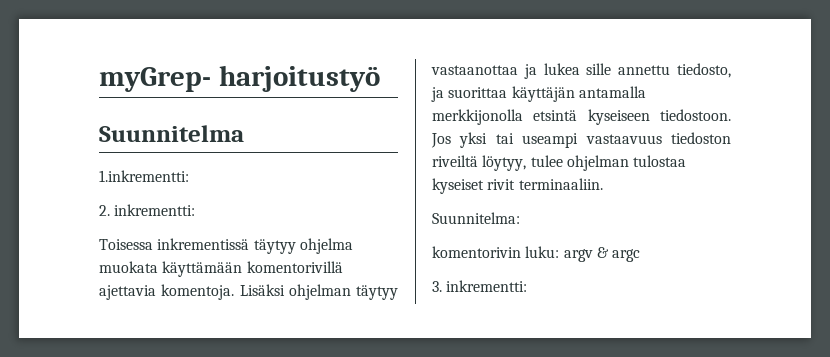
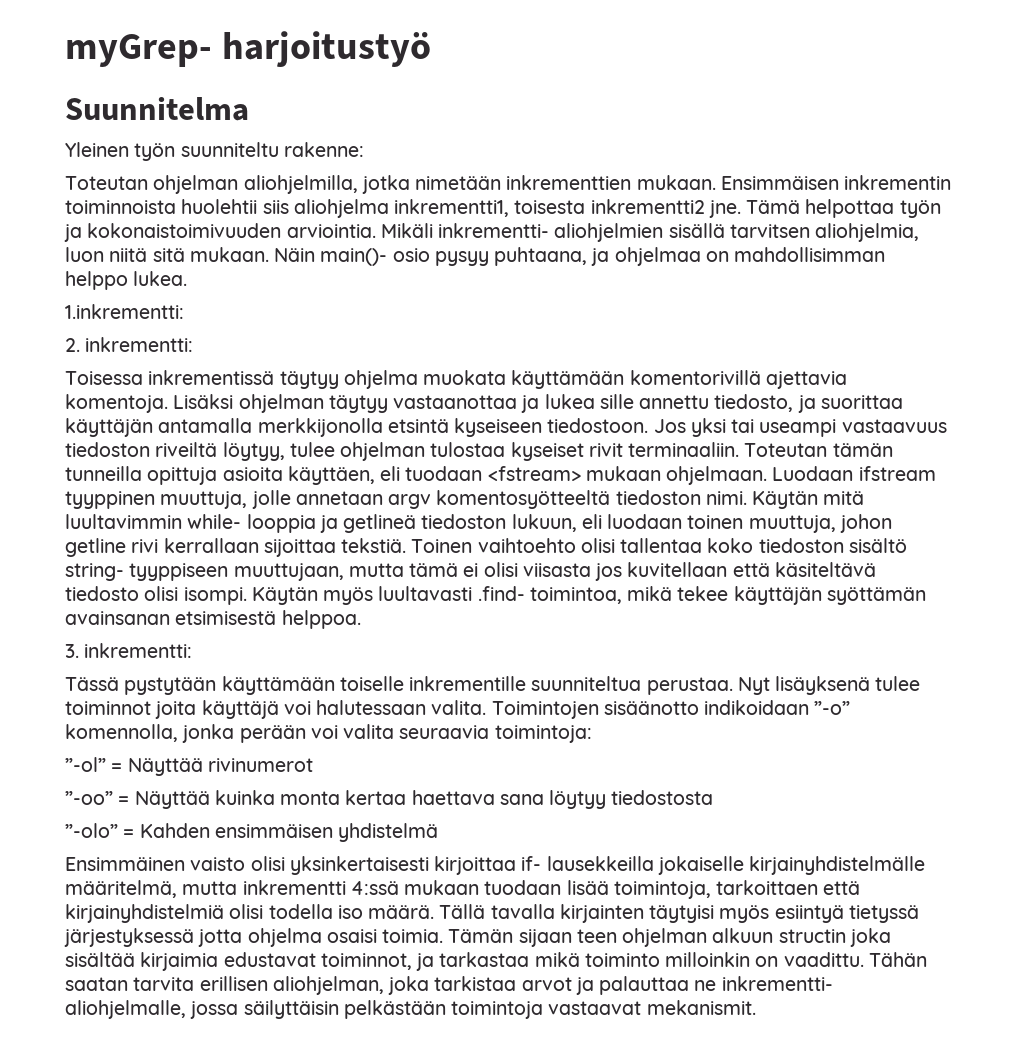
(244, 133) none -> [65,142,364,161] [65,175,952,194] [65,199,941,218] [64,223,920,242] [65,247,886,266] [65,271,188,290] // Yleinen työn suunniteltu rakenne: // Toteutan ohjelman aliohjelmilla, jotka nimetään inkrementtien mukaan. Ensimmäisen inkrementin toiminnoista huolehtii siis aliohjelma inkrementti1, toisesta inkrementti2 jne. Tämä helpottaa työn ja kokonaistoimivuuden arviointia. Mikäli inkrementti- aliohjelmien sisällä tarvitsen aliohjelmia, luon niitä sitä mukaan. Näin main()- osio pysyy puhtaana, ja ohjelmaa on mahdollisimman helppo lukea.
[432,212,520,224] [432,246,641,262] [432,280,528,292] // Suunnitelma: // komentorivin luku: argv & argc // 3. inkrementti: -> [744,443,893,457] [65,466,936,485] [65,490,865,509] [65,514,892,533] [65,538,907,557] [65,562,876,581] [65,586,926,605] [65,610,361,629] [65,643,193,658] [65,676,921,695] [65,700,851,719] [65,724,592,743] [65,757,313,776] [65,790,714,809] [65,823,439,842] [65,856,926,875] [65,880,861,899] [65,904,919,923] [64,928,891,947] [65,952,927,971] [65,976,833,995] [65,1000,756,1019] Toteutan tämän tunneilla opittuja asioita käyttäen, eli tuodaan <fstream> mukaan ohjelmaan. Luodaan ifstream tyyppinen muuttuja, jolle annetaan argv komentosyötteeltä tiedoston nimi. Käytän mitä luultavimmin while- looppia ja getlineä tiedoston lukuun, eli luodaan toinen muuttuja, johon getline rivi kerrallaan sijoittaa tekstiä. Toinen vaihtoehto olisi tallentaa koko tiedoston sisältö string- tyyppiseen muuttujaan, mutta tämä ei olisi viisasta jos kuvitellaan että käsiteltävä tiedosto olisi isompi. Käytän myös luultavasti .find- toimintoa, mikä tekee käyttäjän syöttämän avainsanan etsimisestä helppoa. // 3. inkrementti: // Tässä pystytään käyttämään toiselle inkrementille suunniteltua perustaa. Nyt lisäyksenä tulee toiminnot joita käyttäjä voi halutessaan valita. Toimintojen sisäänotto indikoidaan ”-o” komennolla, jonka perään voi valita seuraavia toimintoja: // ”-ol” = Näyttää rivinumerot // ”-oo” = Näyttää kuinka monta kertaa haettava sana löytyy tiedostosta // ”-olo” = Kahden ensimmäisen yhdistelmä // Ensimmäinen vaisto olisi yksinkertaisesti kirjoittaa if- lausekkeilla jokaiselle kirjainyhdistelmälle määritelmä, mutta inkrementti 4:ssä mukaan tuodaan lisää toimintoja, tarkoittaen että kirjainyhdistelmiä olisi todella iso määrä. Tällä tavalla kirjainten täytyisi myös esiintyä tietyssä järjestyksessä jotta ohjelma osaisi toimia. Tämän sijaan teen ohjelman alkuun structin joka sisältää kirjaimia edustavat toiminnot, ja tarkastaa mikä toiminto milloinkin on vaadittu. Tähän saatan tarvita erillisen aliohjelman, joka tarkistaa arvot ja palauttaa ne inkrementti- aliohjelmalle, jossa säilyttäisin pelkästään toimintoja vastaavat mekanismit.

